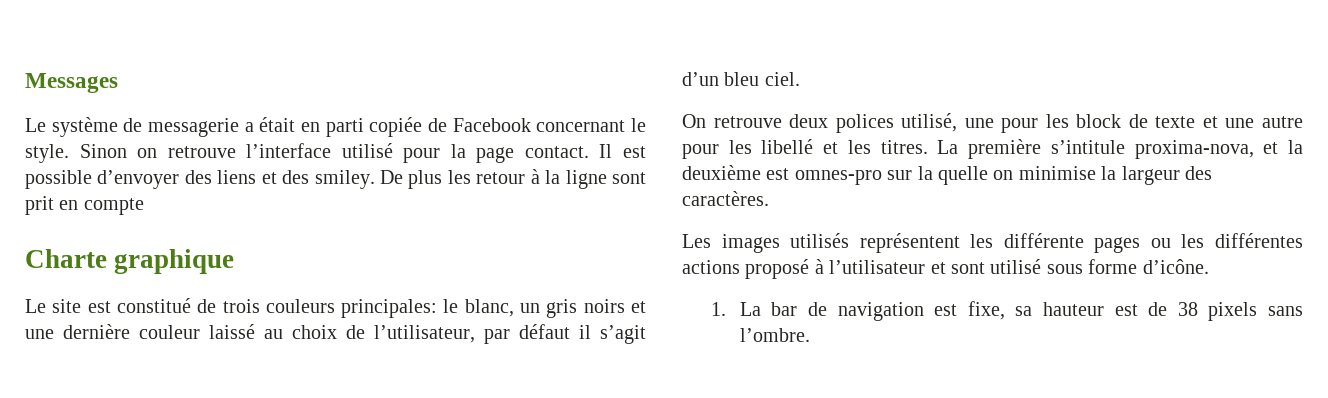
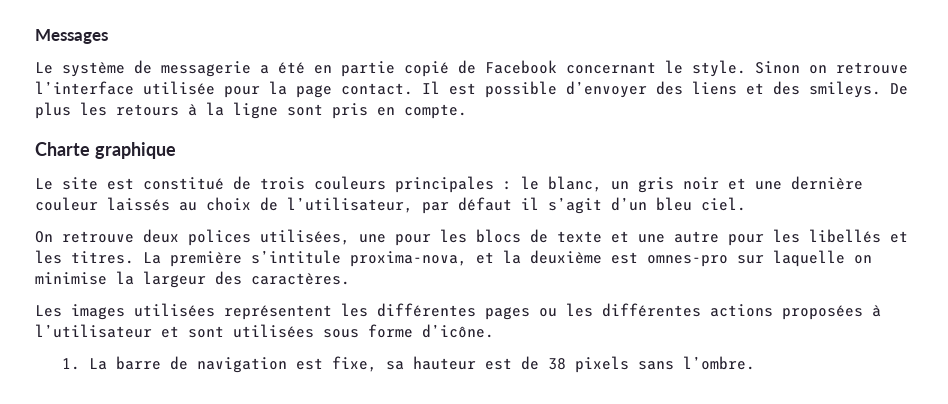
[259,117,423,137] était en parti copiée -> [278,61,449,77] été en partie copié
[341,143,393,158] utilisé -> [143,81,215,95] utilisée
[314,170,375,189] smiley. -> [809,81,881,98] smileys.
[476,172,526,184] retour -> [116,104,179,116] retours
[25,196,144,215] prit en compte -> [332,103,467,119] pris en compte.
[341,299,438,318] principales: -> [395,176,512,193] principales :
[583,299,625,313] noirs -> [683,177,719,190] noir
[209,324,255,339] laissé -> [107,197,170,211] laissés
[901,113,958,132] utilisé, -> [260,229,350,245] utilisées,
[1076,114,1122,128] block -> [476,229,521,243] blocs
[761,139,814,154] libellé -> [809,229,881,243] libellés
[917,166,988,185] la quelle -> [773,250,845,267] laquelle
[790,233,850,248] utilisés -> [134,303,215,317] utilisées
[1003,233,1084,248] différente -> [377,303,476,317] différentes
[745,259,810,279] proposé -> [782,305,863,320] proposées
[990,259,1042,274] utilisé -> [233,324,314,338] utilisées
[771,302,798,316] bar -> [115,356,161,370] barre

